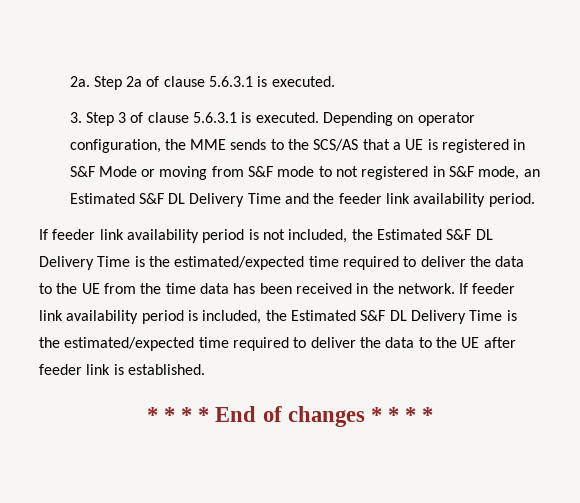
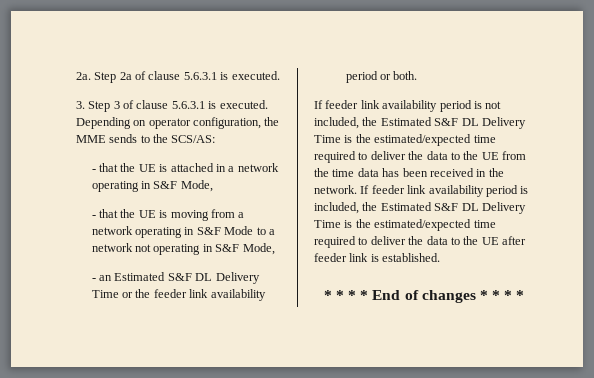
[313,139,526,153] [69,166,520,180] SCS/AS that a UE is registered in S&F Mode or moving from S&F mode to not registered in S&F mode, -> [171,135,216,143] [91,163,279,172] [91,180,213,192] [91,209,245,221] [91,226,275,238] [91,243,275,255] [91,278,96,281] SCS/AS: // - that the UE is attached in a network operating in S&F Mode, // - that the UE is moving from a network operating in S&F Mode to a network not operating in S&F Mode, // -
[285,193,310,204] and -> [122,292,134,298] or
[488,193,535,207] period. -> [345,71,418,83] period or both.

